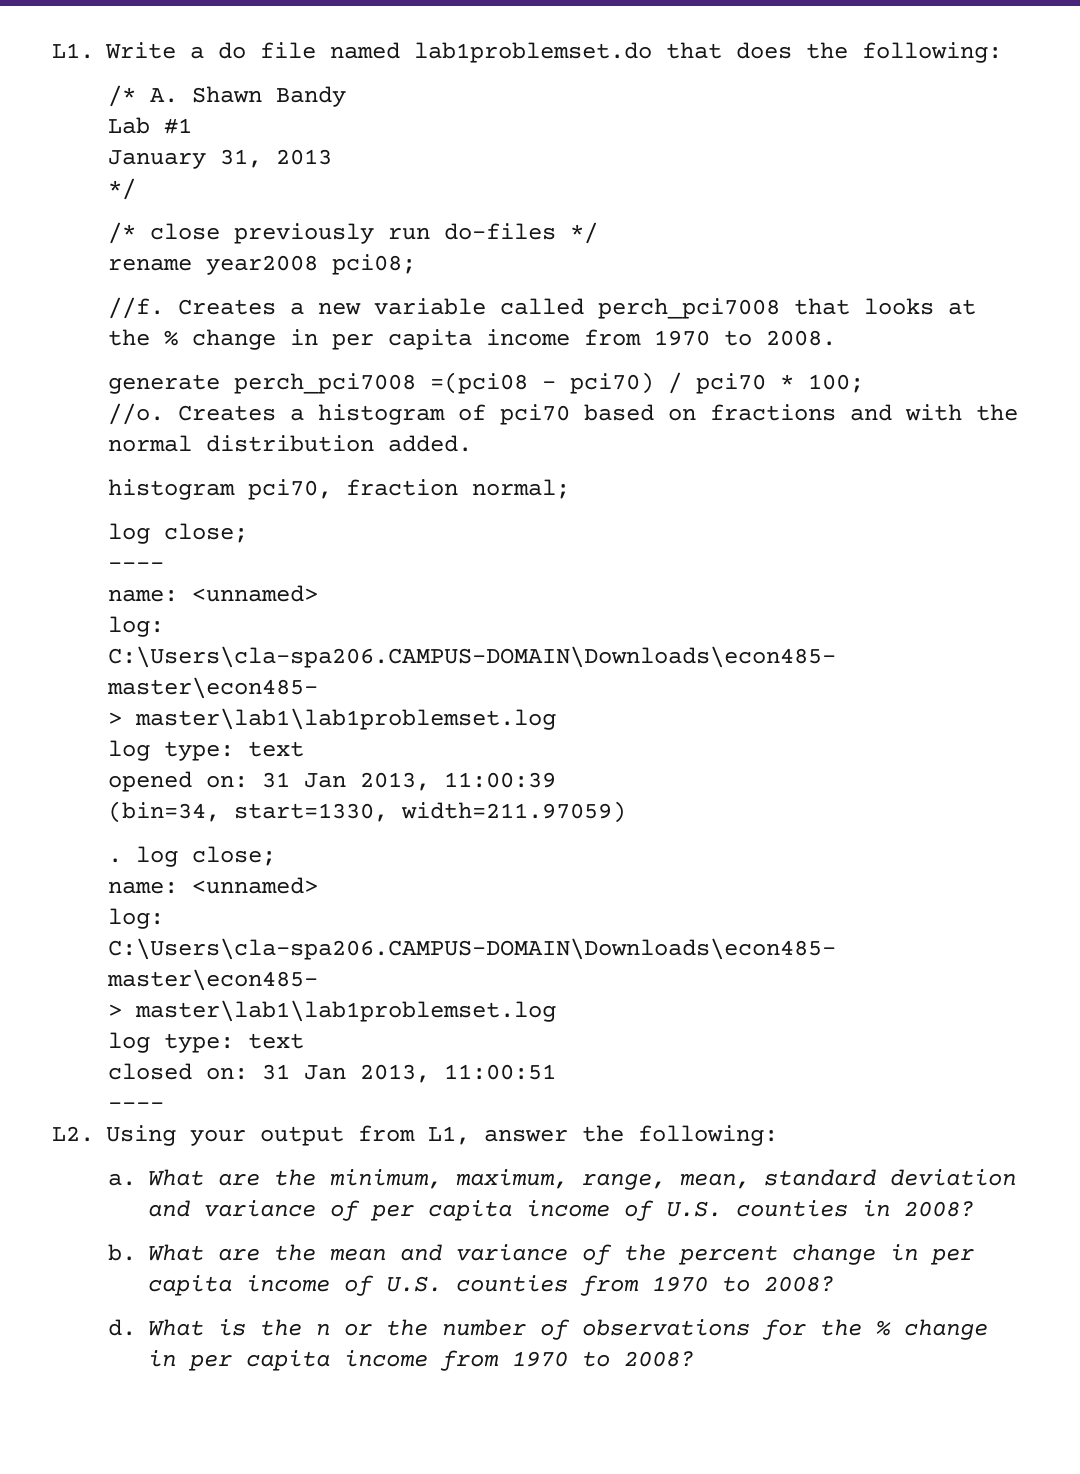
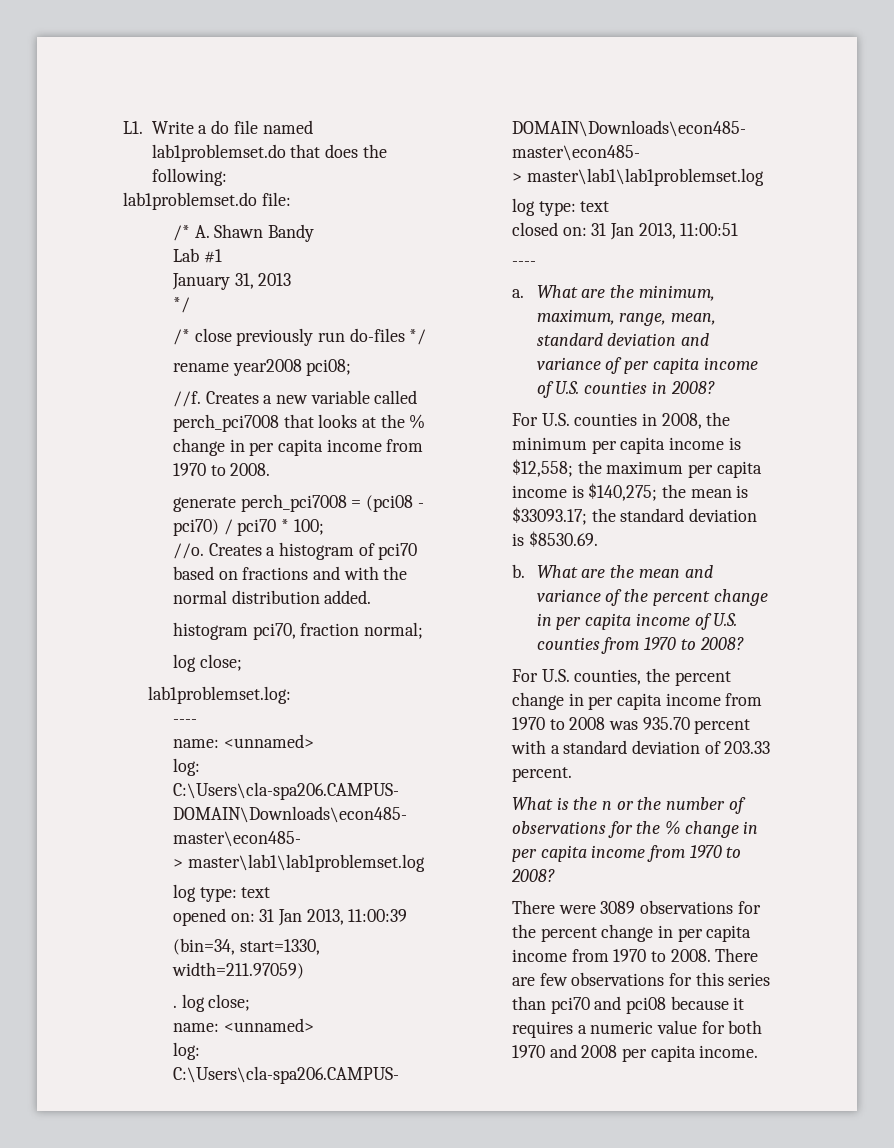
(1002, 52) none -> [123,192,291,210] // lab1problemset.do file:
[429,372,528,394] =(pci08 -> [351,495,413,512] = (pci08
(248, 533) none -> [147,686,291,704] // lab1problemset.log:
[52,1125,778,1146] // L2. Using your output from L1, answer the following: -> (536, 263) none
(974, 1209) none -> [511,412,731,429] [511,437,741,454] [511,459,762,478] [511,483,749,501] [511,507,757,525] [511,531,598,547] // For U.S. counties in 2008, the minimum per capita income is $12,558; the maximum per capita income is $140,275; the mean is $33093.17; the standard deviation is $8530.69.
[107,1319,136,1336] d. -> [511,668,731,686] [511,692,763,710] [511,717,751,734] [510,740,771,754] [511,767,572,782] For U.S. counties, the percent change in per capita income from 1970 to 2008 was 935.70 percent with a standard deviation of 203.33 percent. //
(694, 1359) none -> [511,900,761,914] [511,924,752,942] [511,948,759,962] [511,972,771,986] [511,996,745,1014] [511,1020,763,1038] [511,1044,759,1062] // There were 3089 observations for the percent change in per capita income from 1970 to 2008. There are few observations for this series than pci70 and pci08 because it requires a numeric value for both 1970 and 2008 per capita income.

